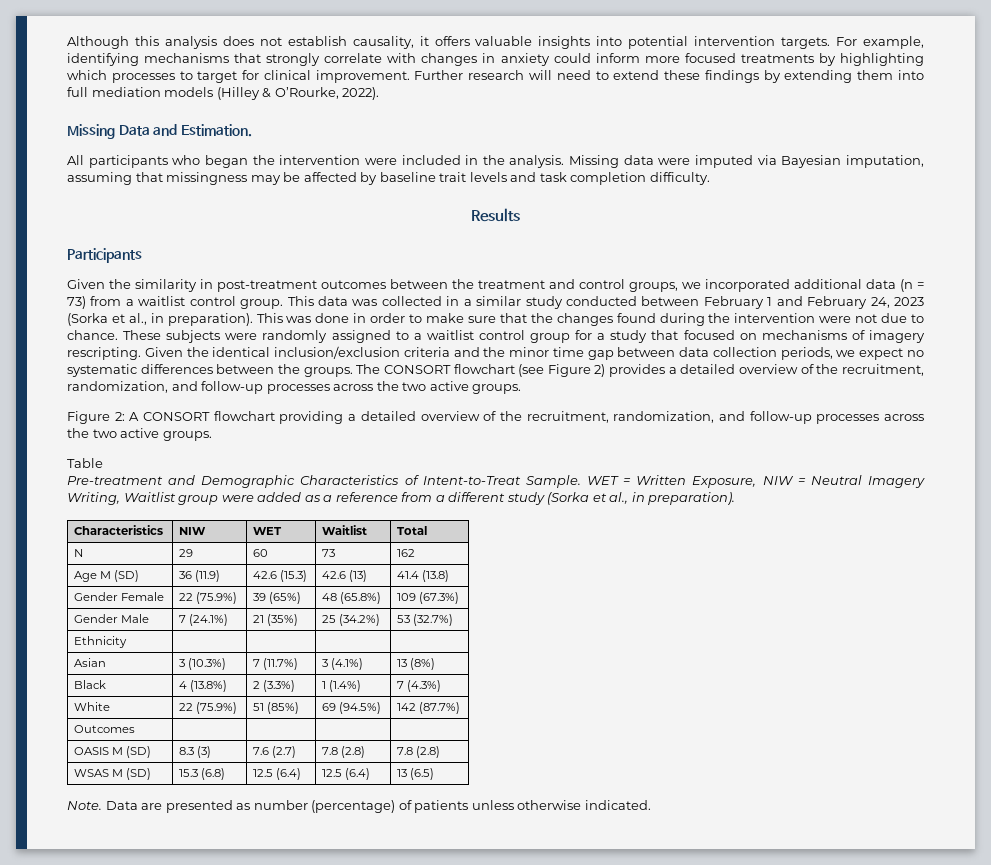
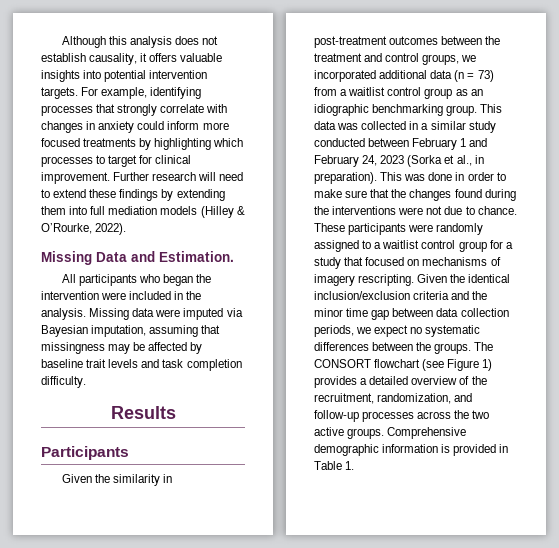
[144,53,230,63] mechanisms -> [41,105,93,116] processes
(236, 301) none -> [424,88,483,99] [314,104,444,116] group as an idiographic benchmarking
[734,313,816,323] intervention -> [332,206,397,215] interventions
[166,330,221,343] subjects -> [348,223,407,235] participants
[594,364,606,377] 2) -> [482,359,493,371] 1)
[67,411,924,424] [67,428,212,441] [67,458,103,468] [67,475,925,488] [67,492,736,505] [73,525,163,535] [178,527,206,535] [252,527,282,535] [321,525,367,535] [396,526,427,535] [73,549,83,557] [178,549,193,557] [252,549,268,557] [321,549,335,557] [396,549,415,557] [73,570,139,582] [178,570,220,582] [252,570,307,582] [321,570,367,582] [396,570,449,582] [73,592,164,601] [178,592,237,604] [252,592,301,604] [321,592,381,604] [396,592,459,604] [73,614,149,623] [178,614,228,626] [252,614,298,626] [321,614,380,626] [396,614,453,626] [73,636,127,648] [73,658,106,667] [178,658,226,670] [252,658,298,670] [321,658,363,670] [396,658,435,670] [73,680,106,689] [178,680,227,692] [252,680,295,692] [321,680,361,692] [396,680,441,692] [73,702,110,711] [178,702,237,714] [252,702,299,714] [321,702,381,714] [396,702,460,714] [73,725,135,733] [73,746,151,758] [178,746,211,758] [252,746,296,758] [321,746,365,758] [396,746,440,758] [73,768,151,780] [178,768,225,780] [252,768,301,780] [321,768,370,780] [396,768,434,780] [67,800,651,813] // Figure 2: A CONSORT flowchart providing a detailed overview of the recruitment, randomization, and follow-up processes across the two active groups. // Table // Pre-treatment and Demographic Characteristics of Intent-to-Treat Sample. WET = Written Exposure, NIW = Neutral Imagery Writing, Waitlist group were added as a reference from a different study (Sorka et al., in preparation). // Characteristics | NIW | WET | Waitlist | Total // N | 29 | 60 | 73 | 162 // Age M (SD) | 36 (11.9) | 42.6 (15.3) | 42.6 (13) | 41.4 (13.8) // Gender Female | 22 (75.9%) | 39 (65%) | 48 (65.8%) | 109 (67.3%) // Gender Male | 7 (24.1%) | 21 (35%) | 25 (34.2%) | 53 (32.7%) // Ethnicity | | | | // Asian | 3 (10.3%) | 7 (11.7%) | 3 (4.1%) | 13 (8%) // Black | 4 (13.8%) | 2 (3.3%) | 1 (1.4%) | 7 (4.3%) // White | 22 (75.9%) | 51 (85%) | 69 (94.5%) | 142 (87.7%) // Outcomes | | | | // OASIS M (SD) | 8.3 (3) | 7.6 (2.7) | 7.8 (2.8) | 7.8 (2.8) // WSAS M (SD) | 15.3 (6.8) | 12.5 (6.4) | 12.5 (6.4) | 13 (6.5) // Note. Data are presented as number (percentage) of patients unless otherwise indicated. -> [387,427,467,439] [314,444,509,456] [314,461,355,470] Comprehensive demographic information is provided in Table 1.

